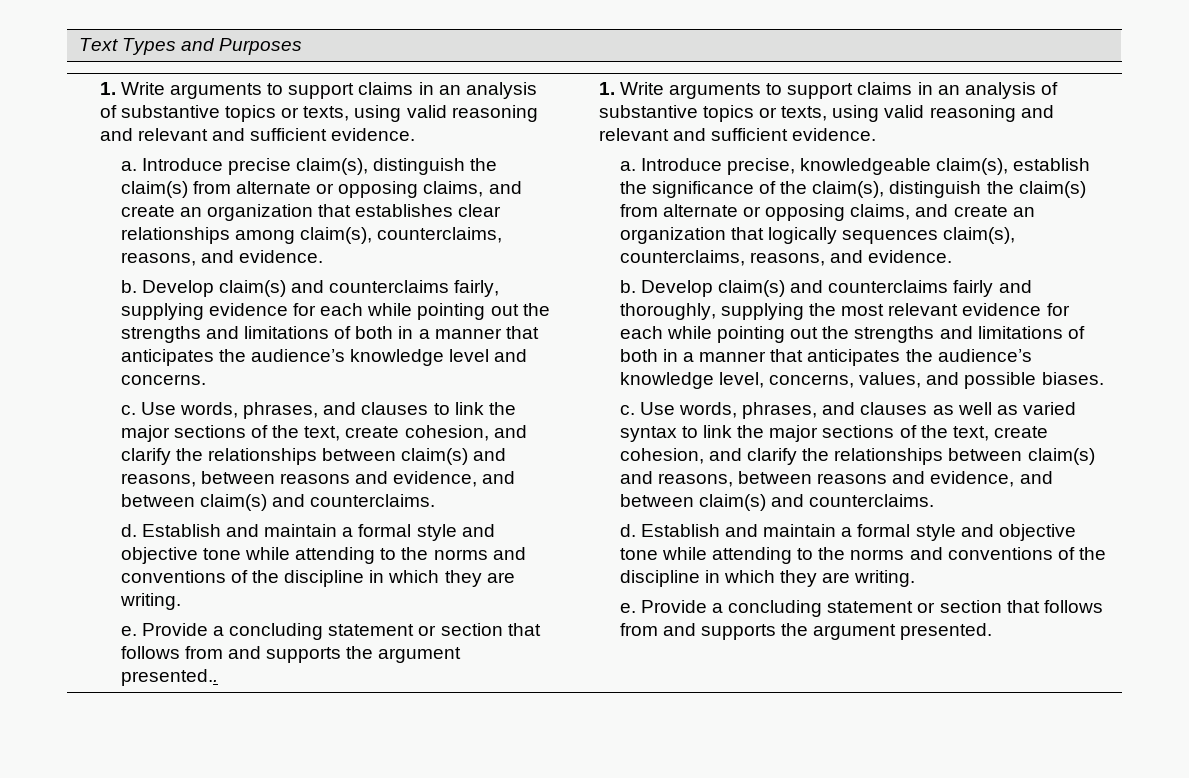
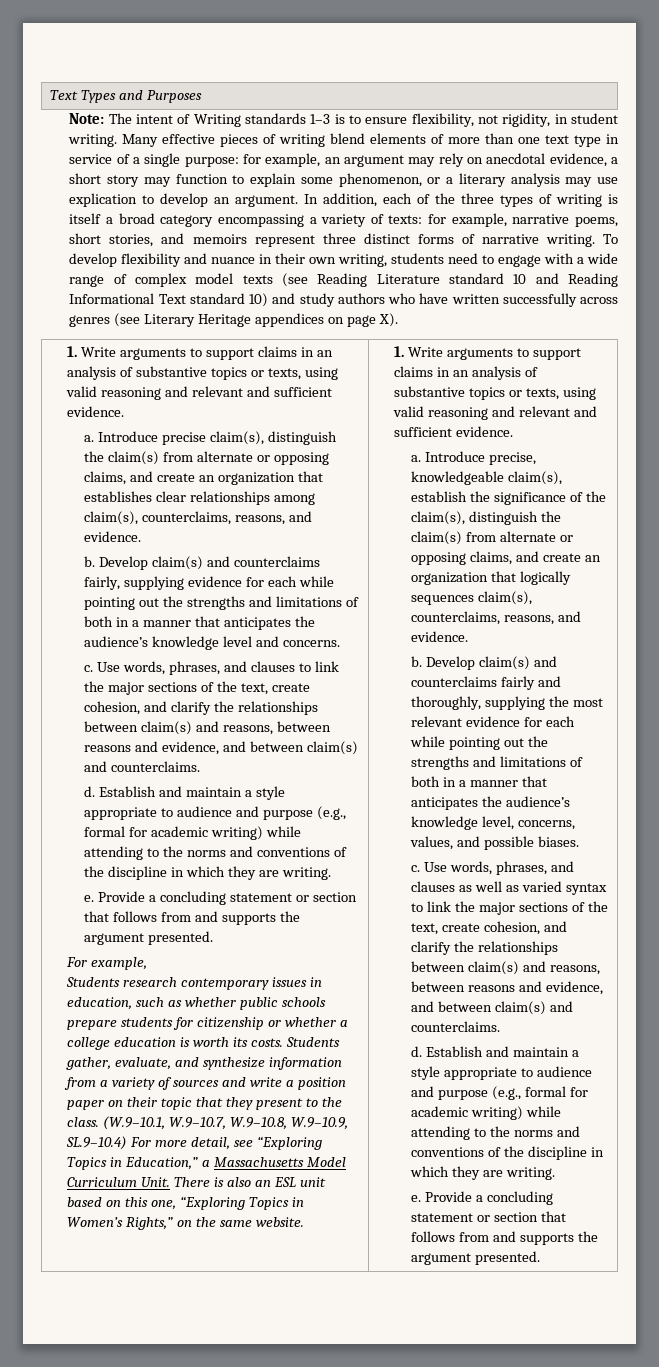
(303, 46) none -> [69,113,618,127] [68,133,619,147] [69,153,618,167] [69,173,618,187] [69,193,619,207] [69,213,619,227] [69,233,618,247] [69,253,619,267] [69,273,618,287] [69,293,618,307] [69,313,398,327] // Note: The intent of Writing standards 1–3 is to ensure flexibility, not rigidity, in student writing. Many effective pieces of writing blend elements of more than one text type in service of a single purpose: for example, an argument may rely on anecdotal evidence, a short story may function to explain some phenomenon, or a literary analysis may use explication to develop an argument. In addition, each of the three types of writing is itself a broad category encompassing a variety of texts: for example, narrative poems, short stories, and memoirs represent three distinct forms of narrative writing. To develop flexibility and nuance in their own writing, students need to engage with a wide range of complex model texts (see Reading Literature standard 10 and Reading Informational Text standard 10) and study authors who have written successfully across genres (see Literary Heritage appendices on page X).
[358,524,495,541] [120,547,241,564] formal style and objective tone -> [255,786,285,800] [84,806,346,820] [84,826,263,840] style appropriate to audience and purpose (e.g., formal for academic writing)
[120,669,218,686] presented.. -> [148,931,214,945] [66,957,148,970] [66,977,322,990] [67,997,326,1010] [67,1017,348,1030] [67,1037,340,1050] [66,1057,342,1070] [64,1077,346,1090] [67,1097,342,1110] [67,1116,348,1130] [66,1136,322,1150] [67,1157,346,1170] [67,1177,326,1187] [67,1196,304,1210] [67,1217,304,1230] presented. // For example, // Students research contemporary issues in education, such as whether public schools prepare students for citizenship or whether a college education is worth its costs. Students gather, evaluate, and synthesize information from a variety of sources and write a position paper on their topic that they present to the class. (W.9–10.1, W.9–10.7, W.9–10.8, W.9–10.9, SL.9–10.4) For more detail, see “Exploring Topics in Education,” a Massachusetts Model Curriculum Unit. There is also an ESL unit based on this one, “Exploring Topics in Women’s Rights,” on the same website.
[857,524,1076,541] [619,548,658,560] formal style and objective tone -> [411,1066,592,1080] [411,1086,588,1100] [411,1106,524,1120] style appropriate to audience and purpose (e.g., formal for academic writing)

